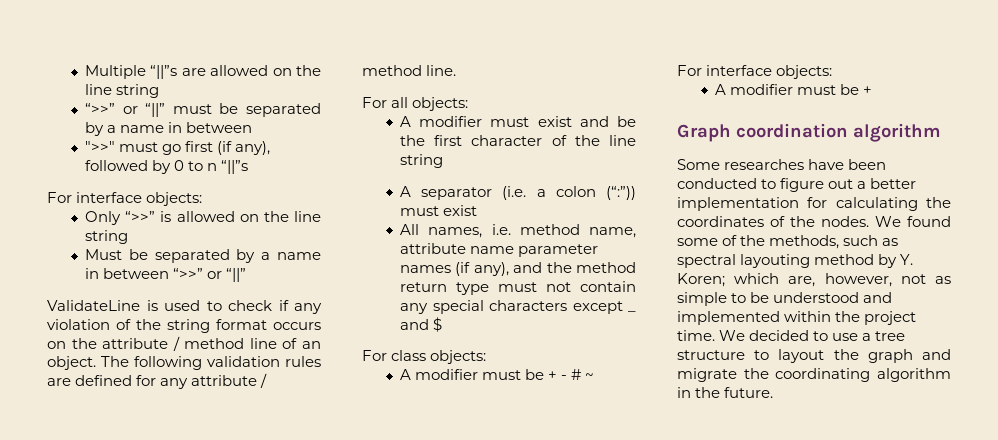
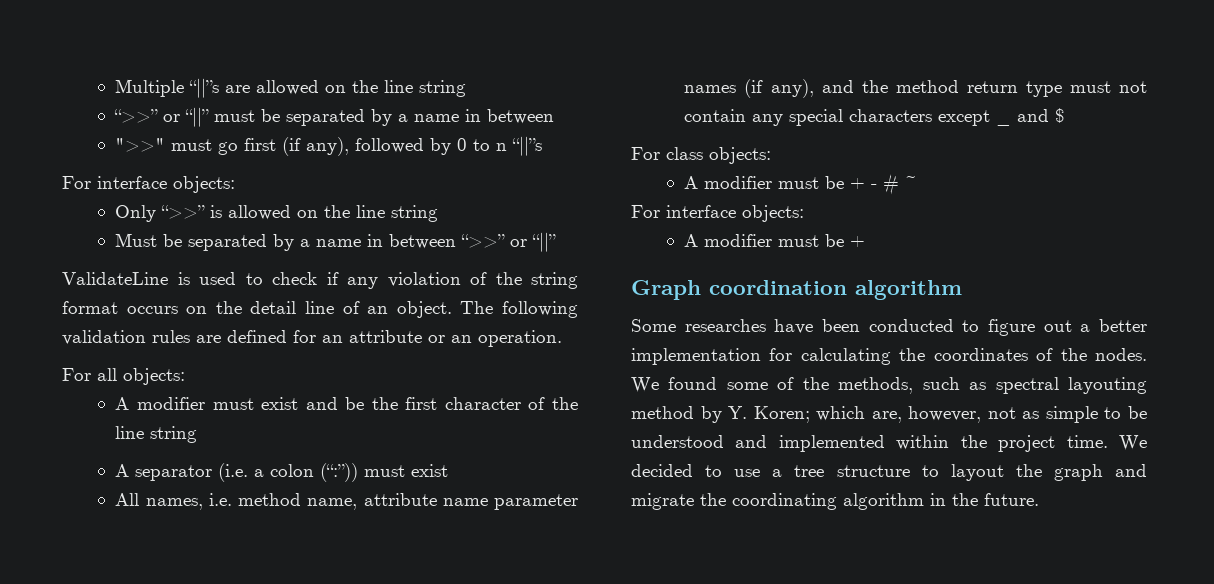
[102,336,245,351] attribute / method -> [250,301,297,314] detail
[160,373,268,389] [362,65,457,76] any attribute / method line. -> [322,330,562,347] an attribute or an operation.

